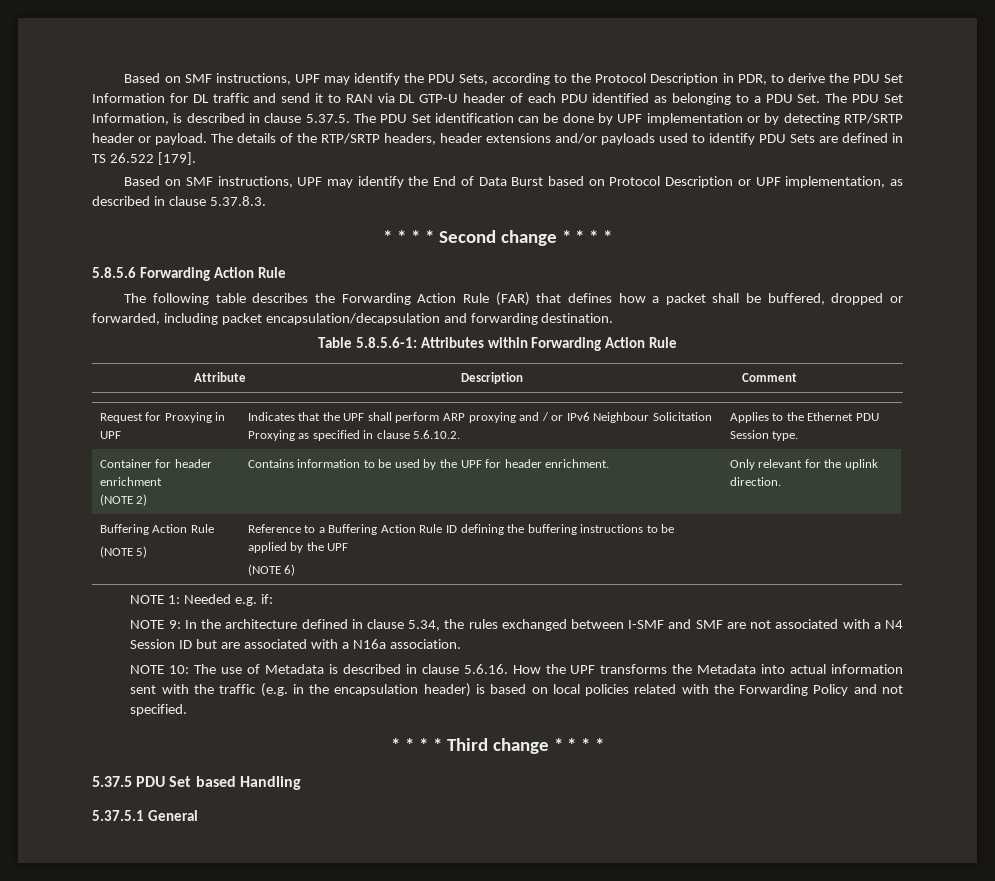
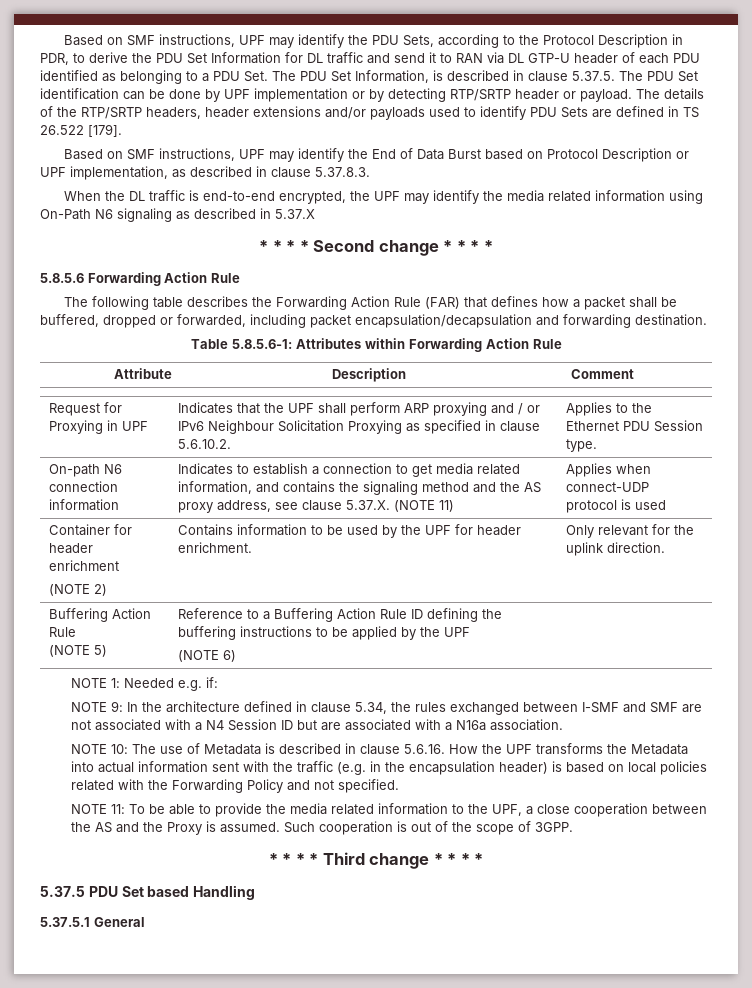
(266, 201) none -> [63,190,703,204] [40,208,315,222] // When the DL traffic is end-to-end encrypted, the UPF may identify the media related information using On-Path N6 signaling as described in 5.37.X
(799, 436) none -> [48,464,122,477] [48,481,118,492] [48,499,119,511] [177,463,520,477] [177,481,541,495] [177,500,454,513] [565,463,651,477] [565,482,649,492] [565,499,666,513] // On-path N6 connection information | Indicates to establish a connection to get media related information, and contains the signaling method and the AS proxy address, see clause 5.37.X. (NOTE 11) | Applies when connect-UDP protocol is used
(188, 710) none -> [70,803,707,817] [70,821,573,835] // NOTE 11: To be able to provide the media related information to the UPF, a close cooperation between the AS and the Proxy is assumed. Such cooperation is out of the scope of 3GPP.

